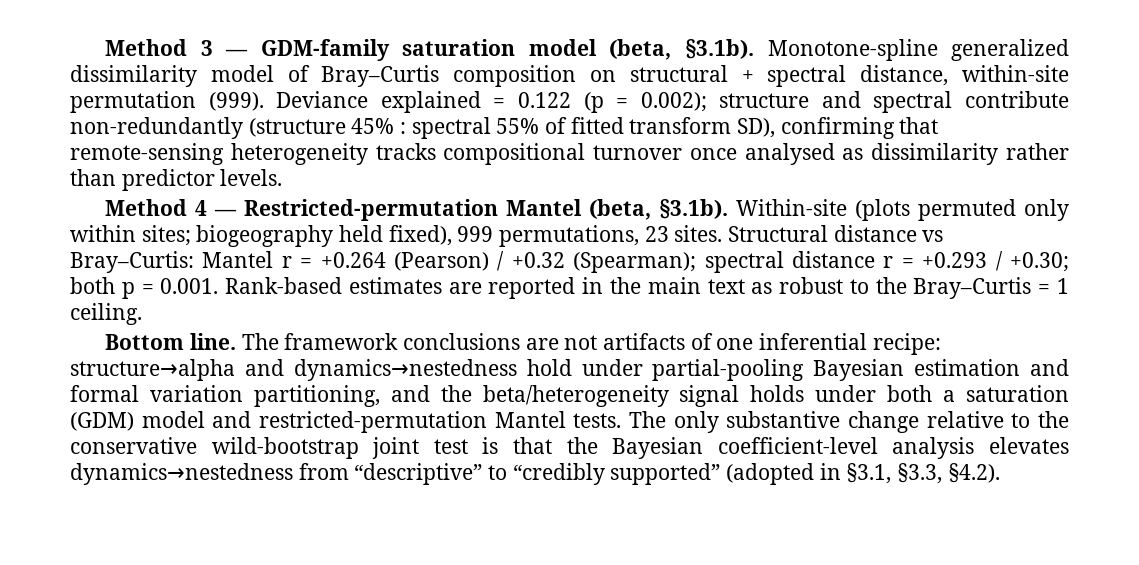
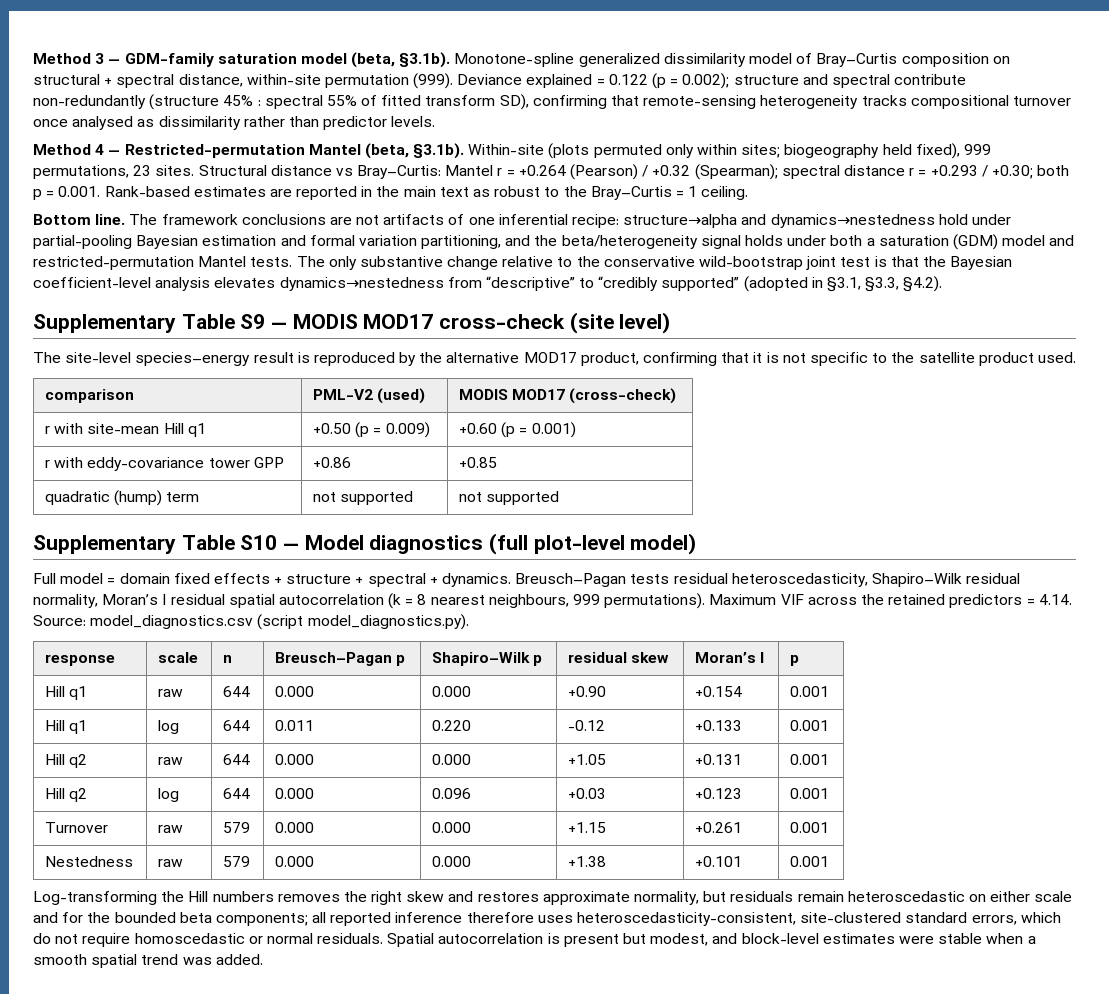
(1000, 473) none -> [33,312,671,334] [33,352,1076,366] [45,389,135,403] [313,388,426,404] [459,388,677,404] [45,423,206,437] [313,422,430,438] [459,422,576,438] [45,457,284,471] [313,457,352,468] [459,457,498,468] [45,490,200,506] [313,491,414,505] [459,491,560,505] [33,533,697,555] [33,573,1021,587] [33,593,1072,609] [33,614,469,630] [45,654,116,666] [158,652,199,663] [223,655,233,663] [275,652,406,666] [432,652,543,666] [568,652,670,663] [695,652,765,663] [790,655,800,666] [45,686,88,700] [158,689,184,697] [223,686,251,697] [275,686,315,697] [432,686,472,697] [568,686,607,697] [695,686,743,697] [790,686,830,697] [45,720,88,734] [158,720,180,734] [223,720,251,731] [275,720,315,731] [432,720,472,731] [568,720,606,731] [695,720,743,731] [790,720,830,731] [45,754,88,768] [158,757,184,765] [223,754,251,765] [275,754,315,765] [432,754,472,765] [568,754,607,765] [695,754,743,765] [790,754,830,765] [45,788,88,802] [158,788,180,802] [223,788,251,799] [275,788,315,799] [432,788,472,799] [568,788,607,799] [695,788,743,799] [790,788,830,799] [45,822,109,833] [158,825,184,833] [223,822,251,833] [275,822,315,833] [432,822,472,833] [568,822,607,833] [695,822,743,833] [790,822,830,833] [45,856,134,867] [158,859,184,867] [223,856,251,867] [275,856,315,867] [432,856,472,867] [568,856,607,867] [695,856,743,867] [790,856,830,867] [33,891,1073,905] [33,912,1061,926] [33,933,1036,947] [33,954,263,968] // Supplementary Table S9 — MODIS MOD17 cross-check (site level) // The site-level species–energy result is reproduced by the alternative MOD17 product, confirming that it is not specific to the satellite product used. // comparison | PML-V2 (used) | MODIS MOD17 (cross-check) // r with site-mean Hill q1 | +0.50 (p = 0.009) | +0.60 (p = 0.001) // r with eddy-covariance tower GPP | +0.86 | +0.85 // quadratic (hump) term | not supported | not supported // Supplementary Table S10 — Model diagnostics (full plot-level model) // Full model = domain fixed effects + structure + spectral + dynamics. Breusch–Pagan tests residual heteroscedasticity, Shapiro–Wilk residual normality, Moran’s I residual spatial autocorrelation (k = 8 nearest neighbours, 999 permutations). Maximum VIF across the retained predictors = 4.14. Source: model_diagnostics.csv (script model_diagnostics.py). // response | scale | n | Breusch–Pagan p | Shapiro–Wilk p | residual skew | Moran’s I | p // Hill q1 | raw | 644 | 0.000 | 0.000 | +0.90 | +0.154 | 0.001 // Hill q1 | log | 644 | 0.011 | 0.220 | -0.12 | +0.133 | 0.001 // Hill q2 | raw | 644 | 0.000 | 0.000 | +1.05 | +0.131 | 0.001 // Hill q2 | log | 644 | 0.000 | 0.096 | +0.03 | +0.123 | 0.001 // Turnover | raw | 579 | 0.000 | 0.000 | +1.15 | +0.261 | 0.001 // Nestedness | raw | 579 | 0.000 | 0.000 | +1.38 | +0.101 | 0.001 // Log-transforming the Hill numbers removes the right skew and restores approximate normality, but residuals remain heteroscedastic on either scale and for the bounded beta components; all reported inference therefore uses heteroscedasticity-consistent, site-clustered standard errors, which do not require homoscedastic or normal residuals. Spatial autocorrelation is present but modest, and block-level estimates were stable when a smooth spatial trend was added.

